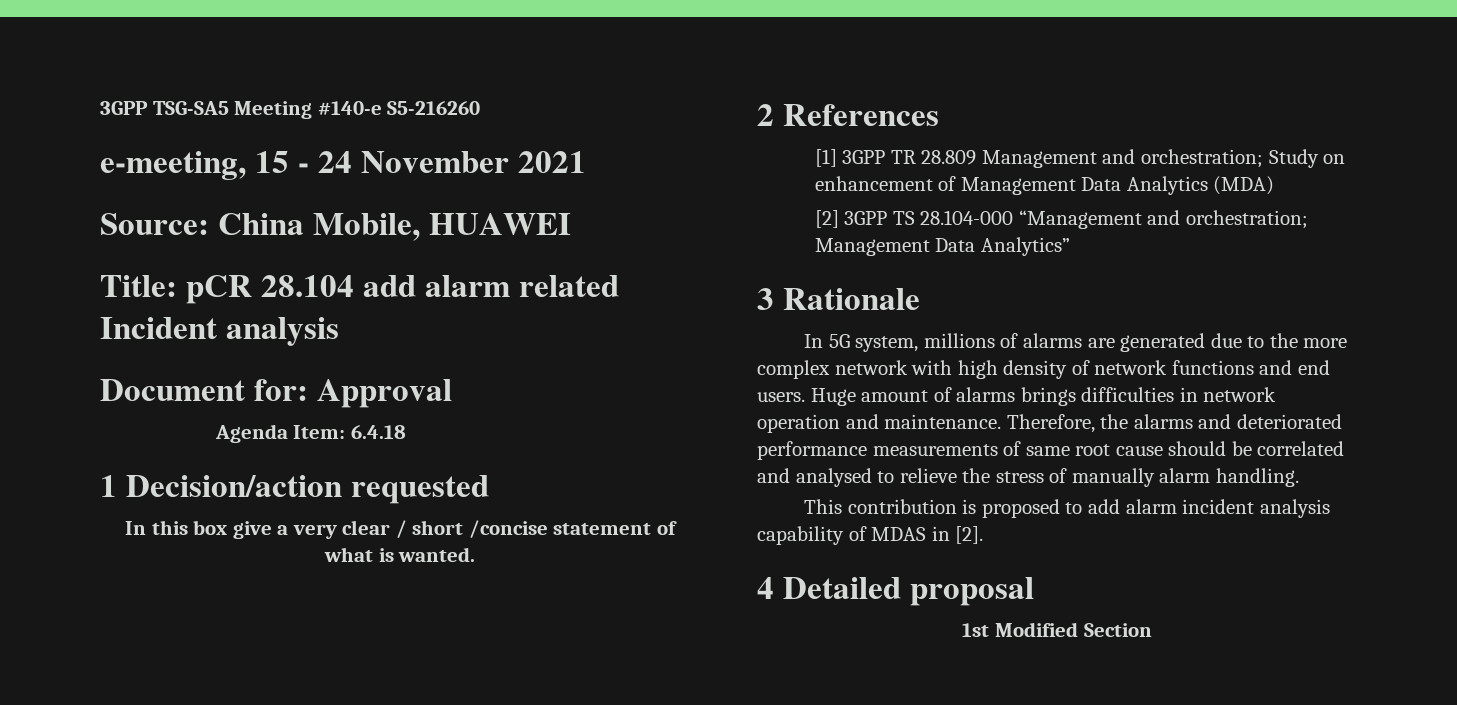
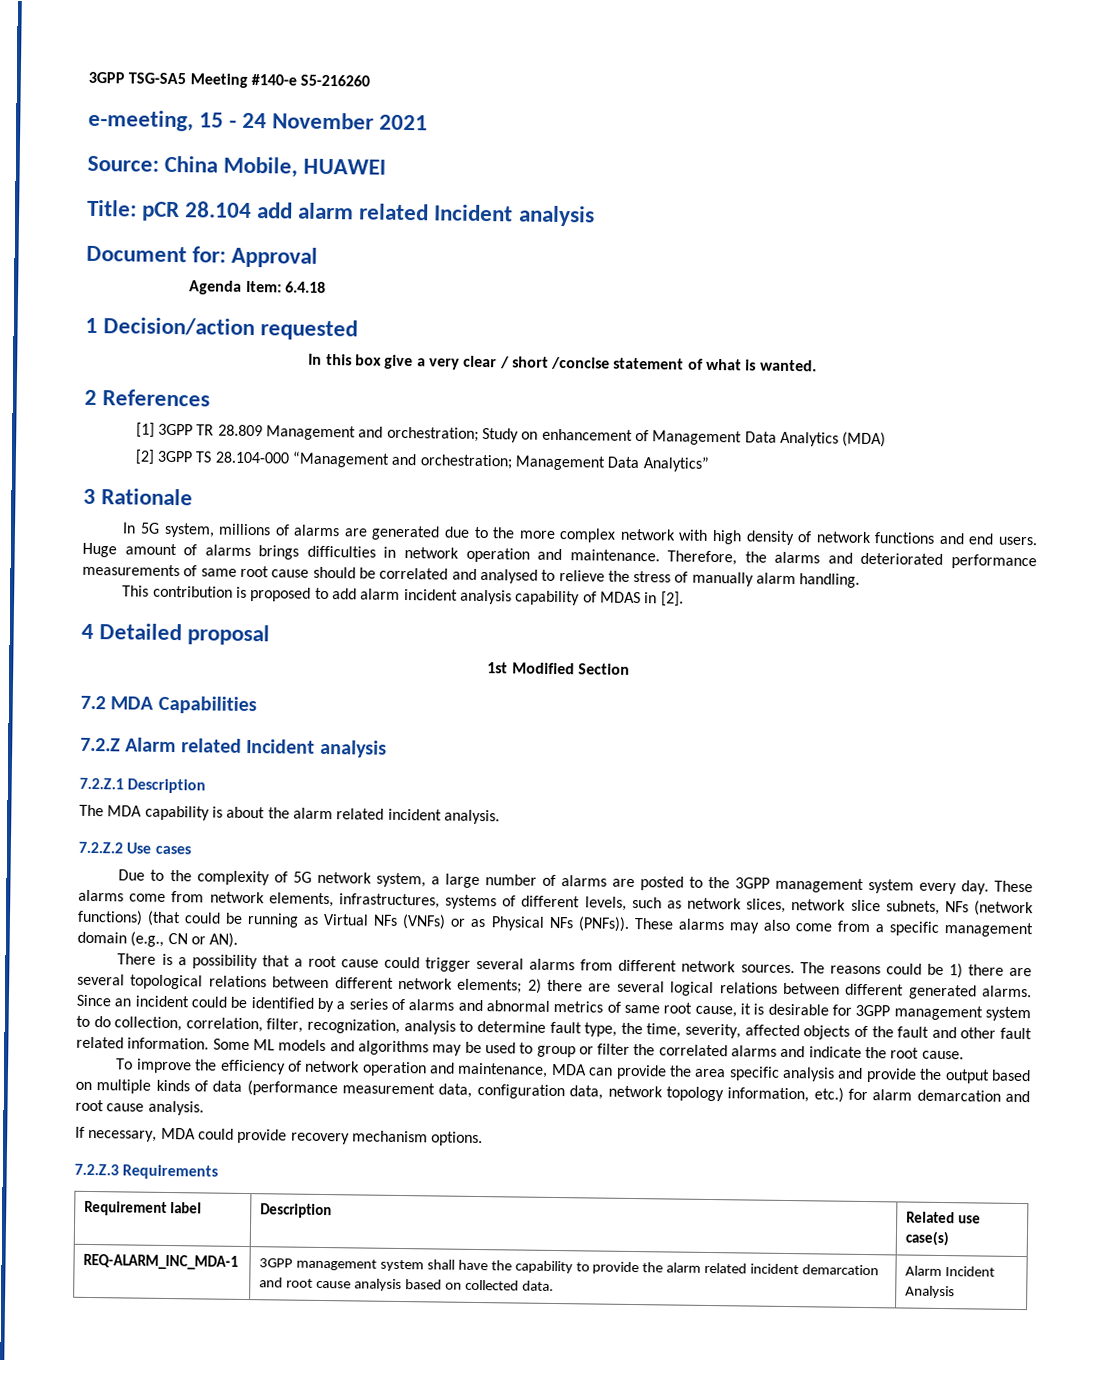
(1152, 630) none -> [80,695,257,715] [80,737,387,758] [79,777,207,794] [79,804,500,825] [78,841,191,855] [118,869,1033,895] [78,889,1034,917] [77,909,1033,938] [77,931,239,948] [117,953,1032,979] [77,973,1032,1000] [76,994,1032,1022] [76,1015,1032,1040] [76,1036,964,1060] [116,1058,1032,1084] [75,1079,1031,1103] [75,1099,204,1116] [75,1126,484,1147] [74,1163,219,1180] [84,1200,203,1216] [260,1203,333,1219] [906,1211,982,1224] [905,1230,951,1247] [83,1253,240,1270] [259,1258,880,1276] [259,1277,554,1292] [905,1265,996,1277] [905,1285,956,1299] // 7.2 MDA Capabilities // 7.2.Z Alarm related Incident analysis // 7.2.Z.1 Description // The MDA capability is about the alarm related incident analysis. // 7.2.Z.2 Use cases // Due to the complexity of 5G network system, a large number of alarms are posted to the 3GPP management system every day. These alarms come from network elements, infrastructures, systems of different levels, such as network slices, network slice subnets, NFs (network functions) (that could be running as Virtual NFs (VNFs) or as Physical NFs (PNFs)). These alarms may also come from a specific management domain (e.g., CN or AN). // There is a possibility that a root cause could trigger several alarms from different network sources. The reasons could be 1) there are several topological relations between different network elements; 2) there are several logical relations between different generated alarms. Since an incident could be identified by a series of alarms and abnormal metrics of same root cause, it is desirable for 3GPP management system to do collection, correlation, filter, recognization, analysis to determine fault type, the time, severity, affected objects of the fault and other fault related information. Some ML models and algorithms may be used to group or filter the correlated alarms and indicate the root cause. // To improve the efficiency of network operation and maintenance, MDA can provide the area specific analysis and provide the output based on multiple kinds of data (performance measurement data, configuration data, network topology information, etc.) for alarm demarcation and root cause analysis. // If necessary, MDA could provide recovery mechanism options. // 7.2.Z.3 Requirements // Requirement label | Description | Related use case(s) // REQ-ALARM_INC_MDA-1 | 3GPP management system shall have the capability to provide the alarm related incident demarcation and root cause analysis based on collected data. | Alarm Incident Analysis

